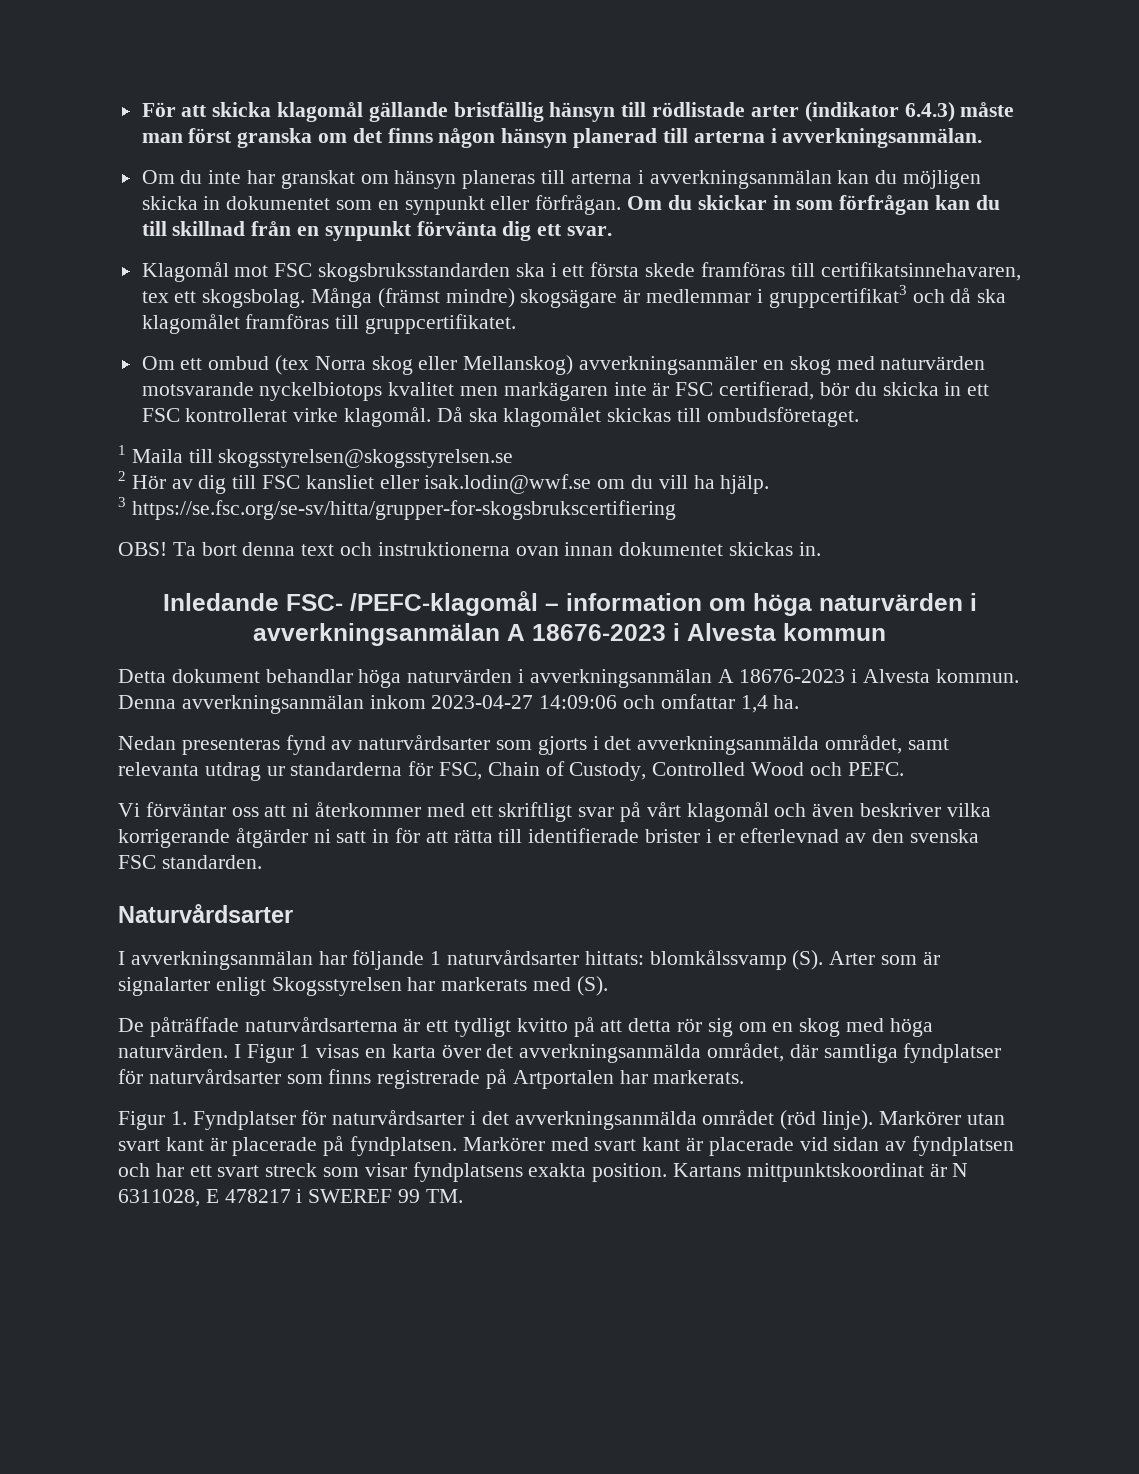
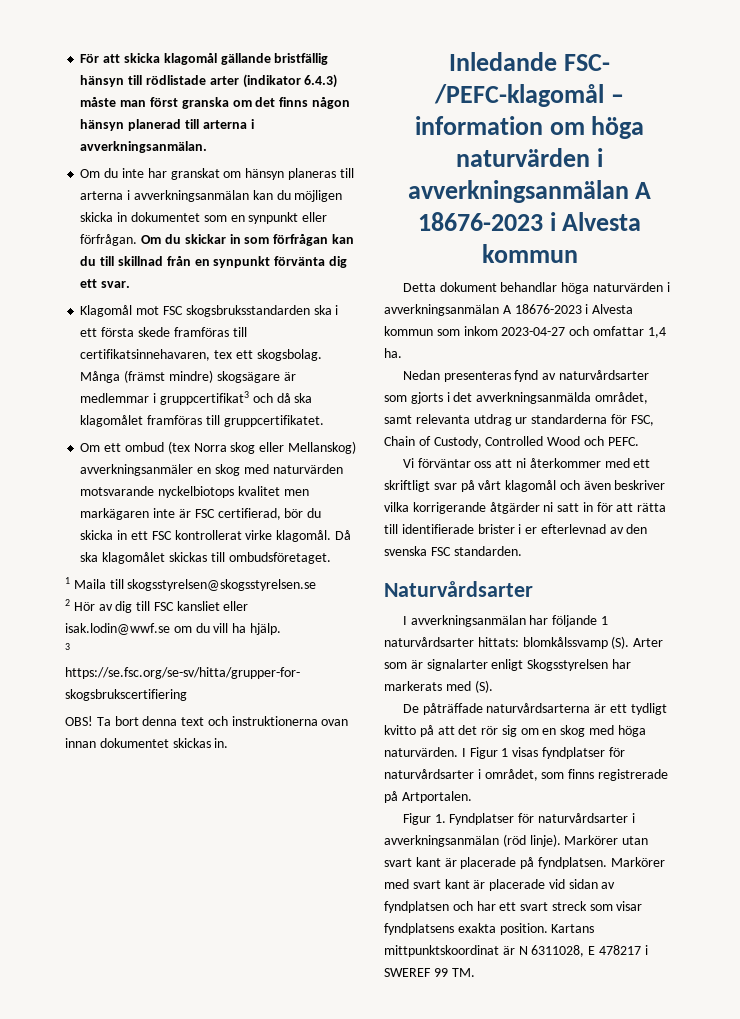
[935,669,1019,683] [118,695,364,714] kommun. Denna avverkningsanmälan -> [384,326,460,336] kommun som
[539,695,618,709] 14:09:06 -> (566, 331) none
[628,1018,672,1032] detta -> [458,725,478,735] det
[365,1043,898,1063] en karta över det avverkningsanmälda området, där samtliga -> (539, 752) none
(281, 1076) none -> [477,769,538,781] i området,
[512,1070,745,1089] Artportalen har markerats. -> [401,791,472,803] Artportalen.
[481,1110,775,1130] det avverkningsanmälda området -> [384,835,499,847] avverkningsanmälan

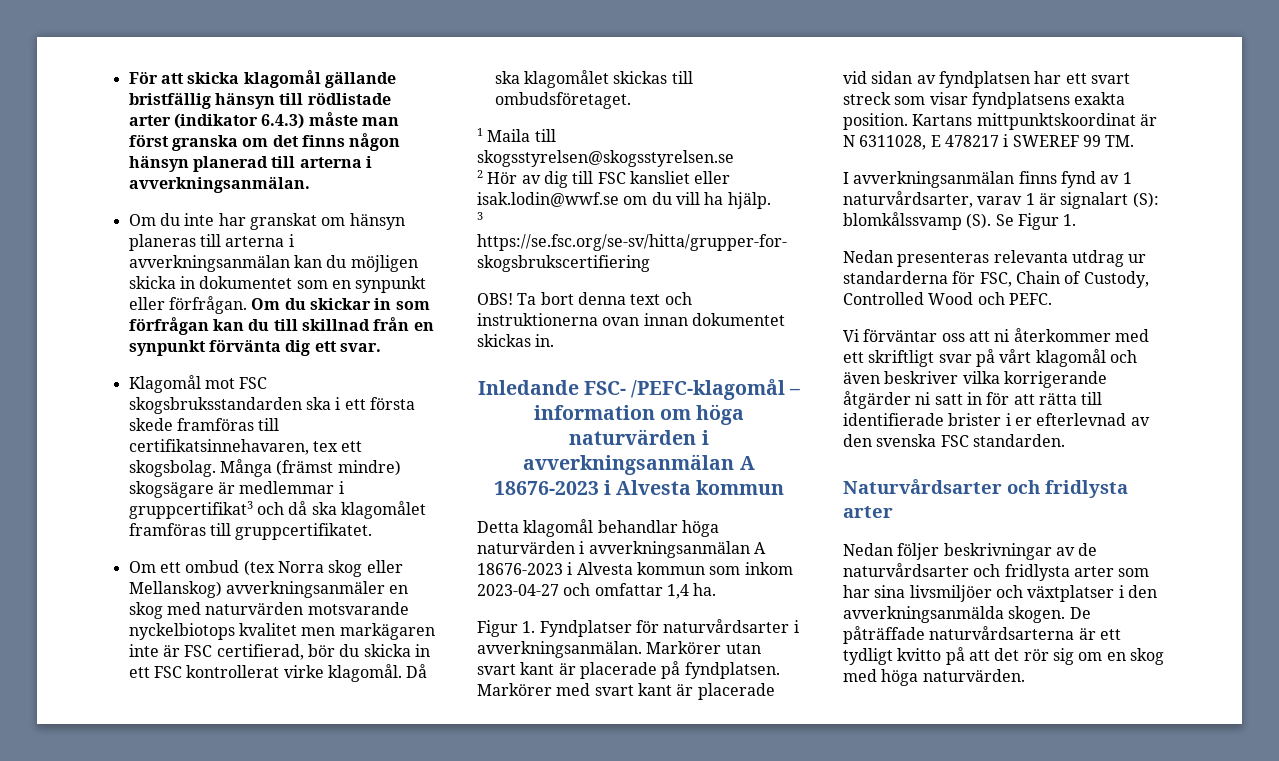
[439,282,497,292] dokument -> [523,519,594,537] klagomål
[402,370,650,382] [384,392,648,404] [384,415,412,424] Nedan presenteras fynd av naturvårdsarter som gjorts i det avverkningsanmälda området, samt -> [477,619,799,637] [477,641,761,658] [477,661,780,679] [477,683,775,700] [843,71,1130,88] [843,92,1126,109] [843,113,1157,130] [843,134,1135,150] [843,171,1132,188] [843,191,1159,209] [843,212,1077,230] [843,250,990,267] Figur 1. Fyndplatser för naturvårdsarter i avverkningsanmälan. Markörer utan svart kant är placerade på fyndplatsen. Markörer med svart kant är placerade vid sidan av fyndplatsen har ett svart streck som visar fyndplatsens exakta position. Kartans mittpunktskoordinat är N 6311028, E 478217 i SWEREF 99 TM. // I avverkningsanmälan finns fynd av 1 naturvårdsarter, varav 1 är signalart (S): blomkålssvamp (S). Se Figur 1. // Nedan presenteras
[402,615,609,627] [384,636,664,649] [384,659,631,671] [384,680,493,693] // I avverkningsanmälan har följande 1 naturvårdsarter hittats: blomkålssvamp (S). Arter som är signalarter enligt Skogsstyrelsen har markerats med (S). // -> [1007,480,1128,498] [843,506,893,518] [843,543,1098,560] [843,563,1150,581] [843,585,1157,602] [843,606,1066,623] och fridlysta arter // Nedan följer beskrivningar av de naturvårdsarter och fridlysta arter som har sina livsmiljöer och växtplatser i den avverkningsanmälda skogen.
[461,747,625,759] [384,769,668,781] [384,791,472,803] [402,813,635,825] [384,834,649,847] [384,857,665,869] [384,879,616,891] [384,901,643,913] [384,923,595,935] [384,945,648,957] [384,968,475,977] I Figur 1 visas fyndplatser för naturvårdsarter i området, som finns registrerade på Artportalen. // Figur 1. Fyndplatser för naturvårdsarter i avverkningsanmälan (röd linje). Markörer utan svart kant är placerade på fyndplatsen. Markörer med svart kant är placerade vid sidan av fyndplatsen och har ett svart streck som visar fyndplatsens exakta position. Kartans mittpunktskoordinat är N 6311028, E 478217 i SWEREF 99 TM. -> (1025, 675) none

